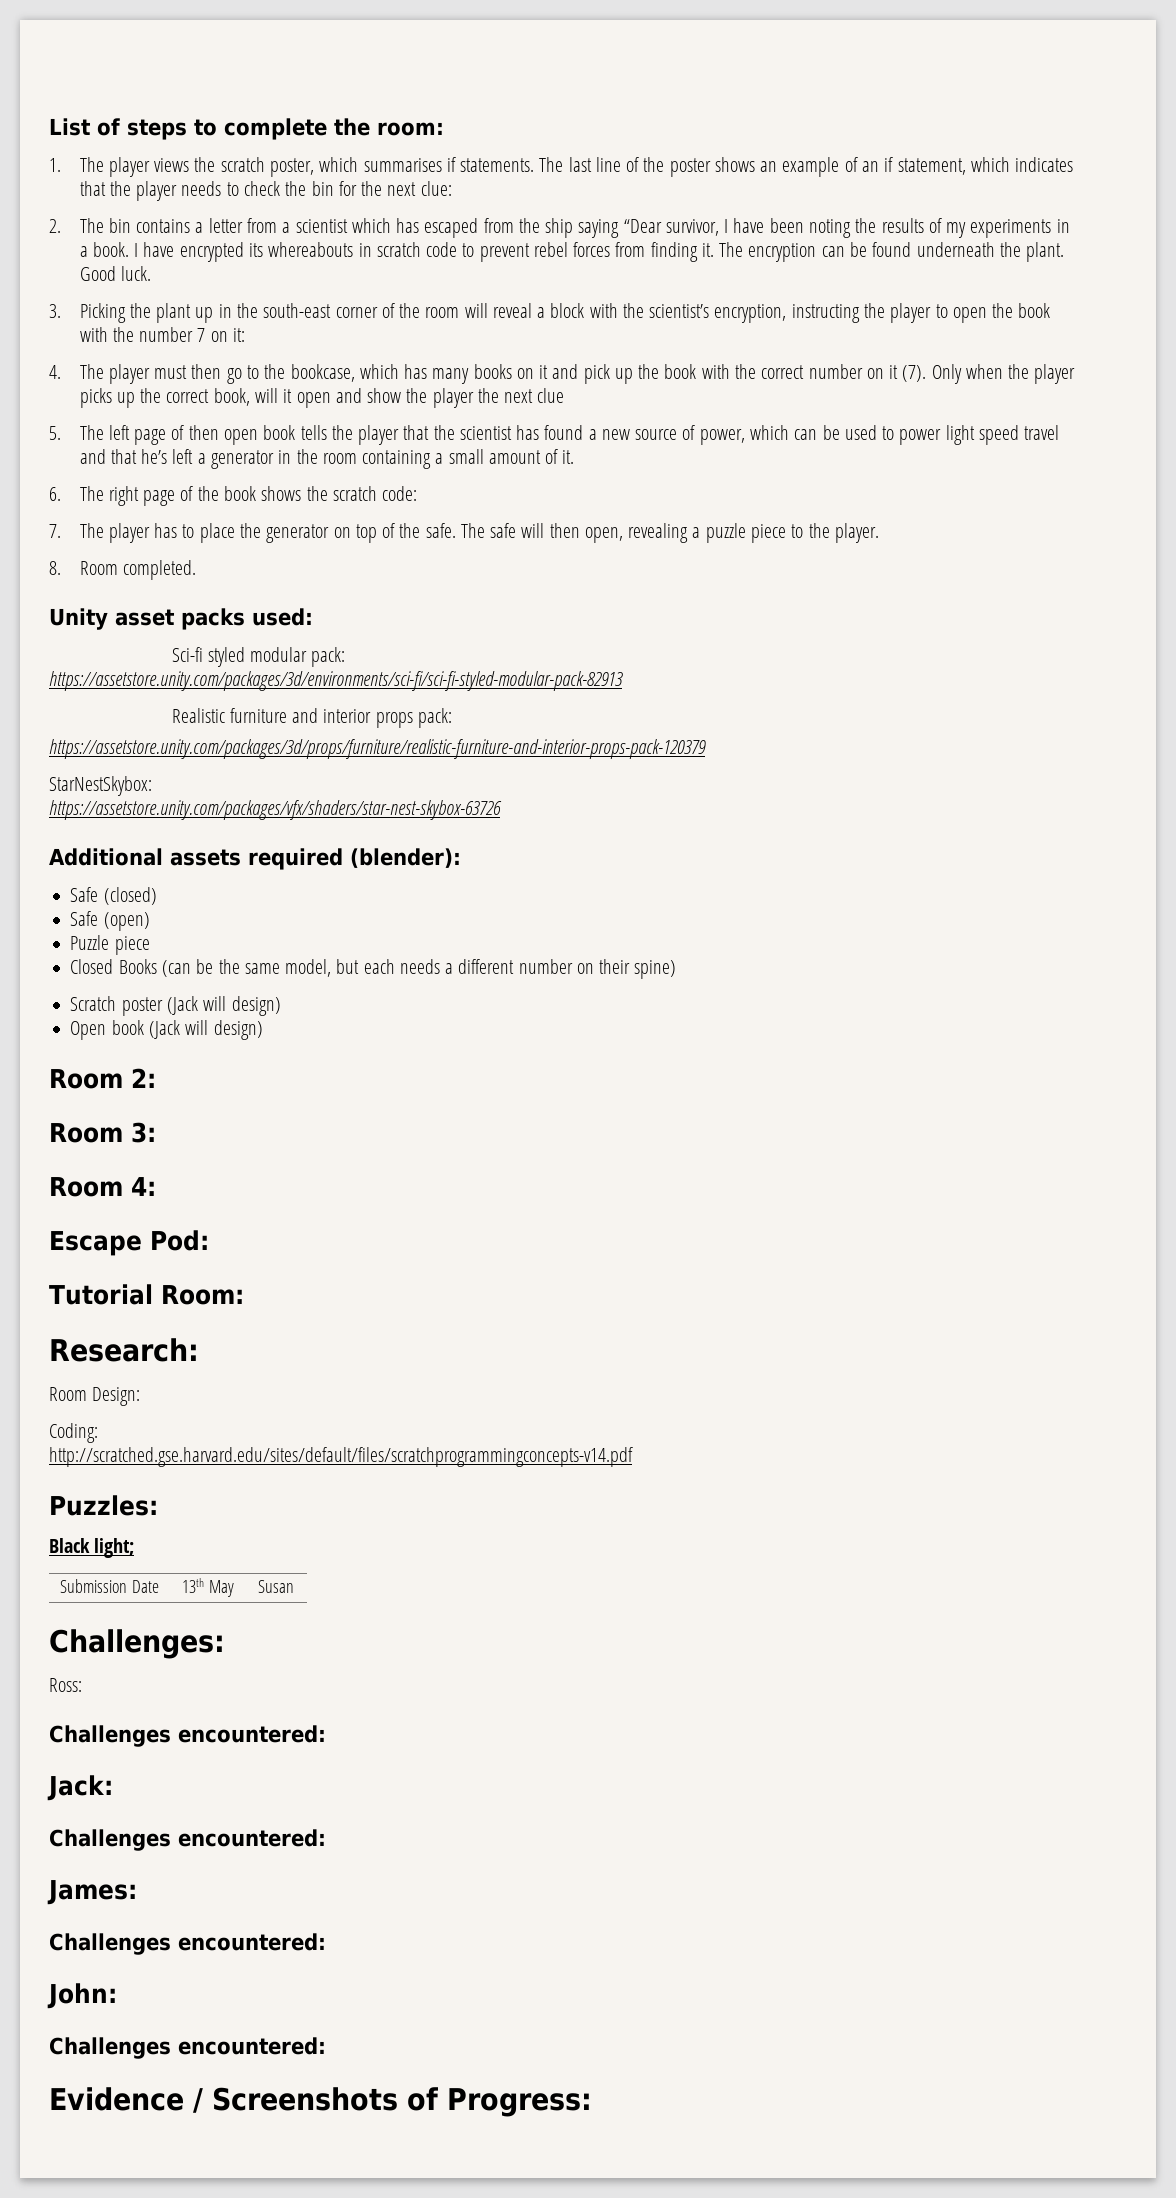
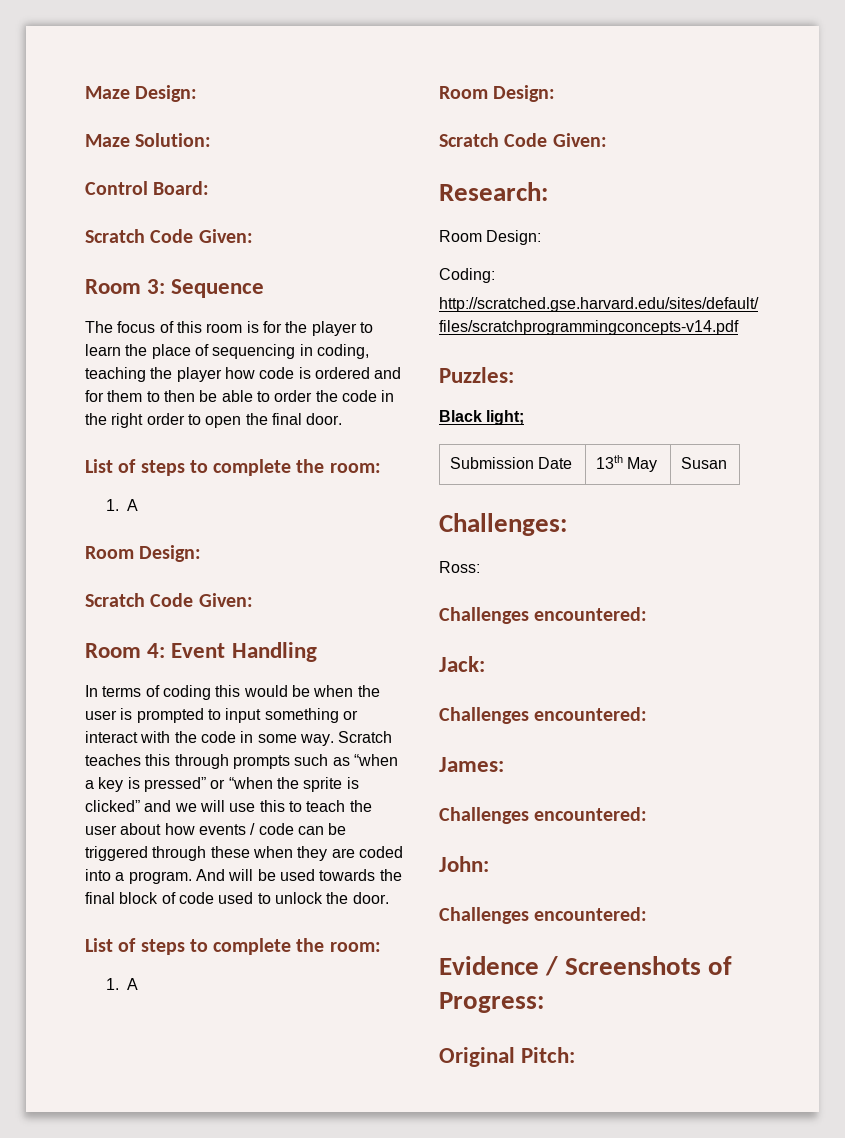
[49,118,444,140] [49,157,1074,177] [79,181,452,201] [49,218,1070,238] [79,242,1065,262] [79,266,151,281] [49,303,1051,323] [79,327,245,342] [49,364,1076,384] [79,388,565,408] [49,425,1060,445] [79,449,575,469] [49,486,418,506] [49,523,879,543] [49,560,196,580] [49,608,313,630] [171,647,346,667] [49,671,623,691] [171,708,452,728] [49,739,706,759] [49,776,152,796] [49,800,502,820] [49,848,461,870] [70,887,157,905] [70,911,150,931] [70,935,150,955] [70,959,677,979] [70,996,281,1016] [70,1020,263,1040] [49,1068,156,1089] [49,1122,156,1143] [49,1177,156,1197] [49,1230,209,1256] [49,1284,244,1305] List of steps to complete the room: // 1. The player views the scratch poster, which summarises if statements. The last line of the poster shows an example of an if statement, which indicates that the player needs to check the bin for the next clue: // 2. The bin contains a letter from a scientist which has escaped from the ship saying “Dear survivor, I have been noting the results of my experiments in a book. I have encrypted its whereabouts in scratch code to prevent rebel forces from finding it. The encryption can be found underneath the plant. Good luck. // 3. Picking the plant up in the south-east corner of the room will reveal a block with the scientist’s encryption, instructing the player to open the book with the number 7 on it: // 4. The player must then go to the bookcase, which has many books on it and pick up the book with the correct number on it (7). Only when the player picks up the correct book, will it open and show the player the next clue // 5. The left page of then open book tells the player that the scientist has found a new source of power, which can be used to power light speed travel and that he’s left a generator in the room containing a small amount of it. // 6. The right page of the book shows the scratch code: // 7. The player has to place the generator on top of the safe. The safe will then open, revealing a puzzle piece to the player. // 8. Room completed. // Unity asset packs used: // Sci-fi styled modular pack: // https://assetstore.unity.com/packages/3d/environments/sci-fi/sci-fi-styled-modular-pack-82913 // Realistic furniture and interior props pack: // https://assetstore.unity.com/packages/3d/props/furniture/realistic-furniture-and-interior-props-pack-120379 // StarNestSkybox: // https://assetstore.unity.com/packages/vfx/shaders/star-nest-skybox-63726 // Additional assets required (blender): // Safe (closed) // Safe (open) // Puzzle piece // Closed Books (can be the same model, but each needs a different number on their spine) // Scratch poster (Jack will design) // Open book (Jack will design) // Room 2: // Room 3: // Room 4: // Escape Pod: // Tutorial Room: -> [85,85,198,102] [85,133,212,147] [85,181,210,195] [85,229,253,243] [85,279,265,298] [85,321,373,336] [85,344,369,359] [85,367,402,382] [85,390,395,402] [85,413,343,428] [85,459,381,476] [105,499,138,511] [85,545,202,562] [85,593,253,607] [85,642,317,662] [85,685,380,700] [85,708,358,723] [85,731,393,746] [85,754,398,769] [85,777,359,792] [85,800,372,812] [85,823,347,835] [85,846,403,861] [85,869,402,884] [85,892,389,904] [85,938,381,955] [105,978,138,990] [439,85,556,102] [439,133,607,147] Maze Design: // Maze Solution: // Control Board: // Scratch Code Given: // Room 3: Sequence // The focus of this room is for the player to learn the place of sequencing in coding, teaching the player how code is ordered and for them to then be able to order the code in the right order to open the final door. // List of steps to complete the room: // 1. A // Room Design: // Scratch Code Given: // Room 4: Event Handling // In terms of coding this would be when the user is prompted to input something or interact with the code in some way. Scratch teaches this through prompts such as “when a key is pressed” or “when the sprite is clicked” and we will use this to teach the user about how events / code can be triggered through these when they are coded into a program. And will be used towards the final block of code used to unlock the door. // List of steps to complete the room: // 1. A // Room Design: // Scratch Code Given:
(592, 2102) none -> [439,1047,576,1067] // Original Pitch:

